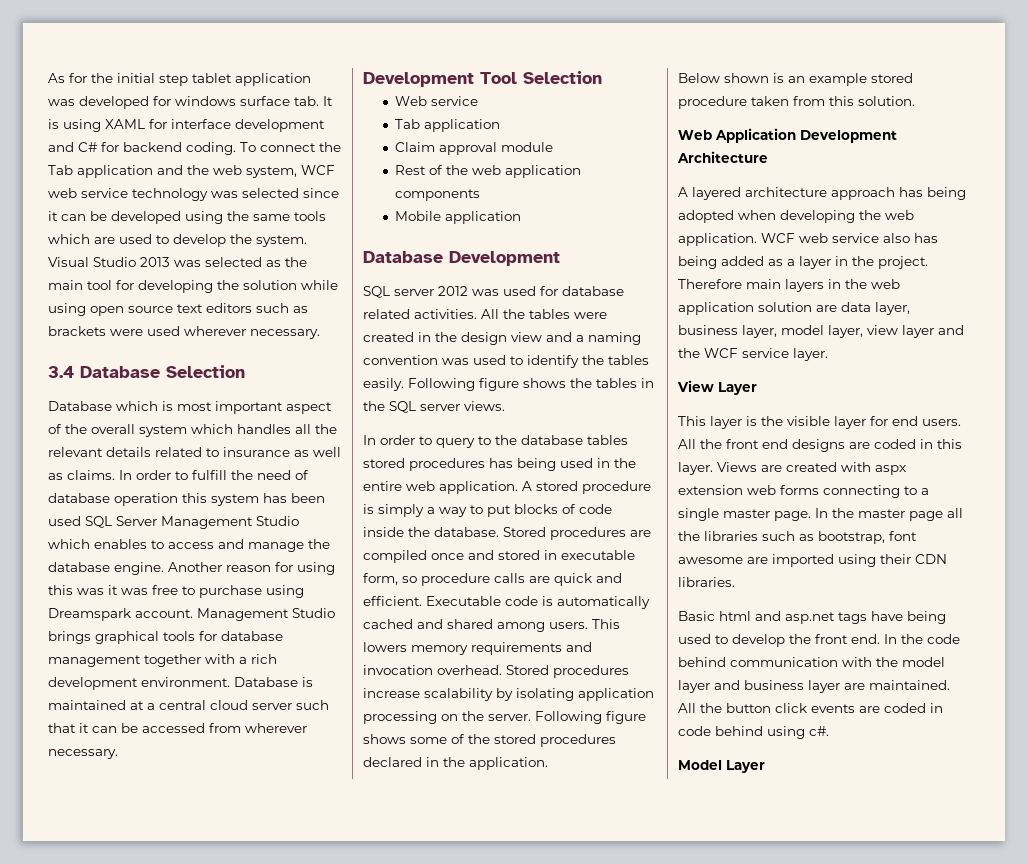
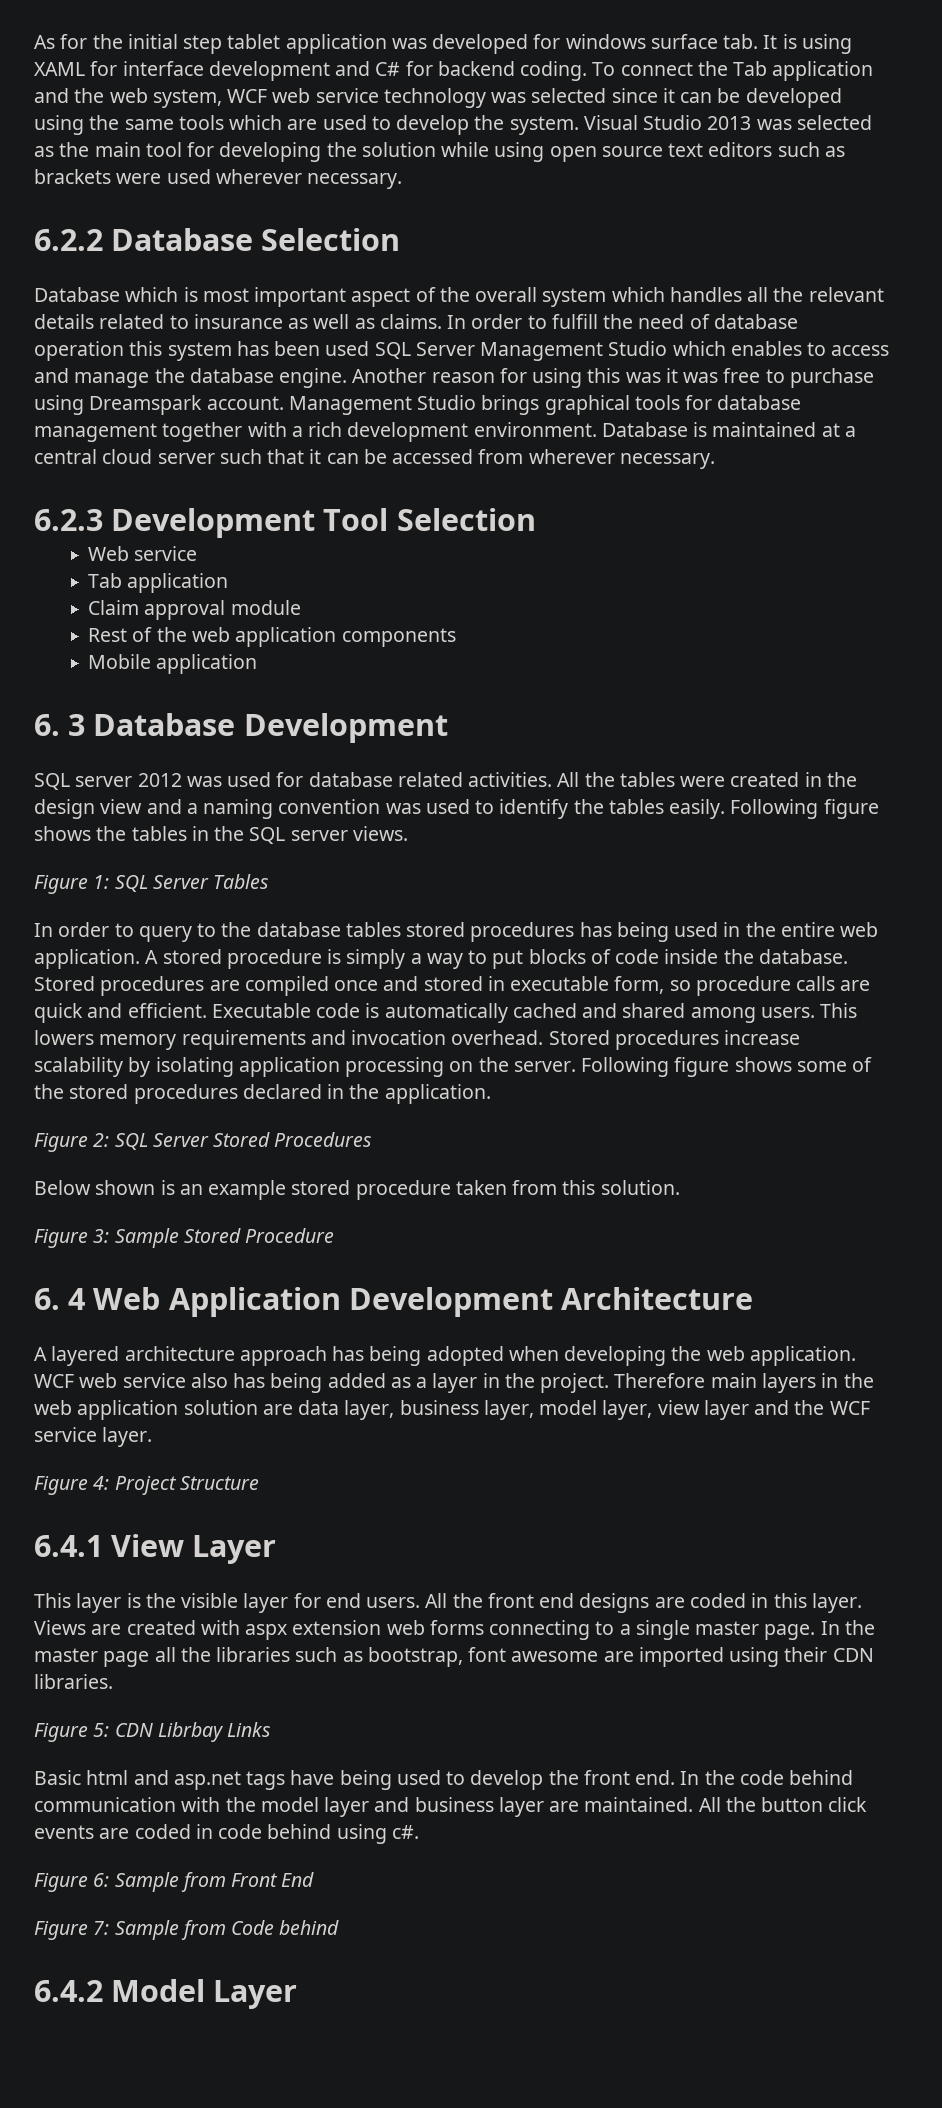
[48,366,74,378] 3.4 -> [34,229,103,251] 6.2.2
(118, 754) none -> [34,509,103,531] 6.2.3
(521, 217) none -> [34,714,86,736] 6. 3
(505, 406) none -> [34,874,270,894] // Figure 1: SQL Server Tables
(548, 763) none -> [34,1132,373,1152] // Figure 2: SQL Server Stored Procedures
(915, 101) none -> [34,1228,335,1248] [34,1288,86,1310] Figure 3: Sample Stored Procedure // 6. 4
(828, 354) none -> [34,1476,259,1495] [34,1535,103,1557] Figure 4: Project Structure // 6.4.1
(735, 582) none -> [34,1722,272,1742] // Figure 5: CDN Librbay Links
(829, 731) none -> [34,1872,315,1892] [34,1920,340,1940] [34,1980,103,2002] Figure 6: Sample from Front End // Figure 7: Sample from Code behind // 6.4.2

